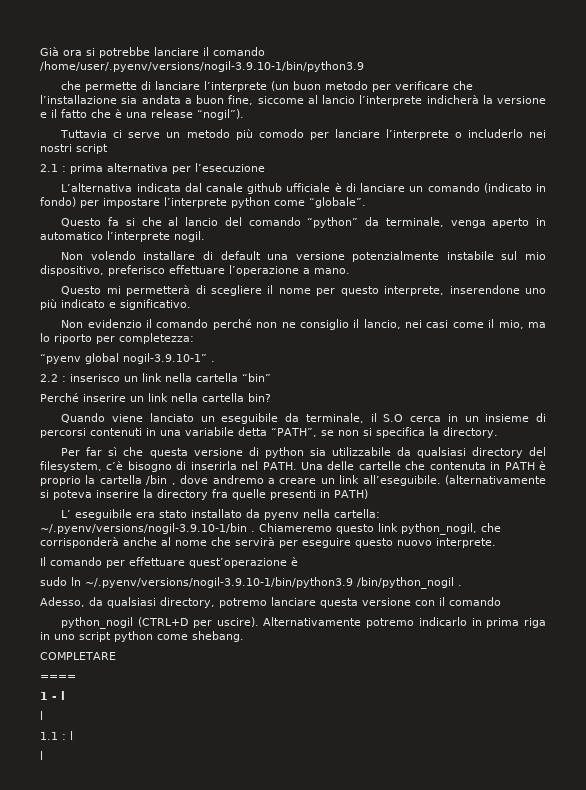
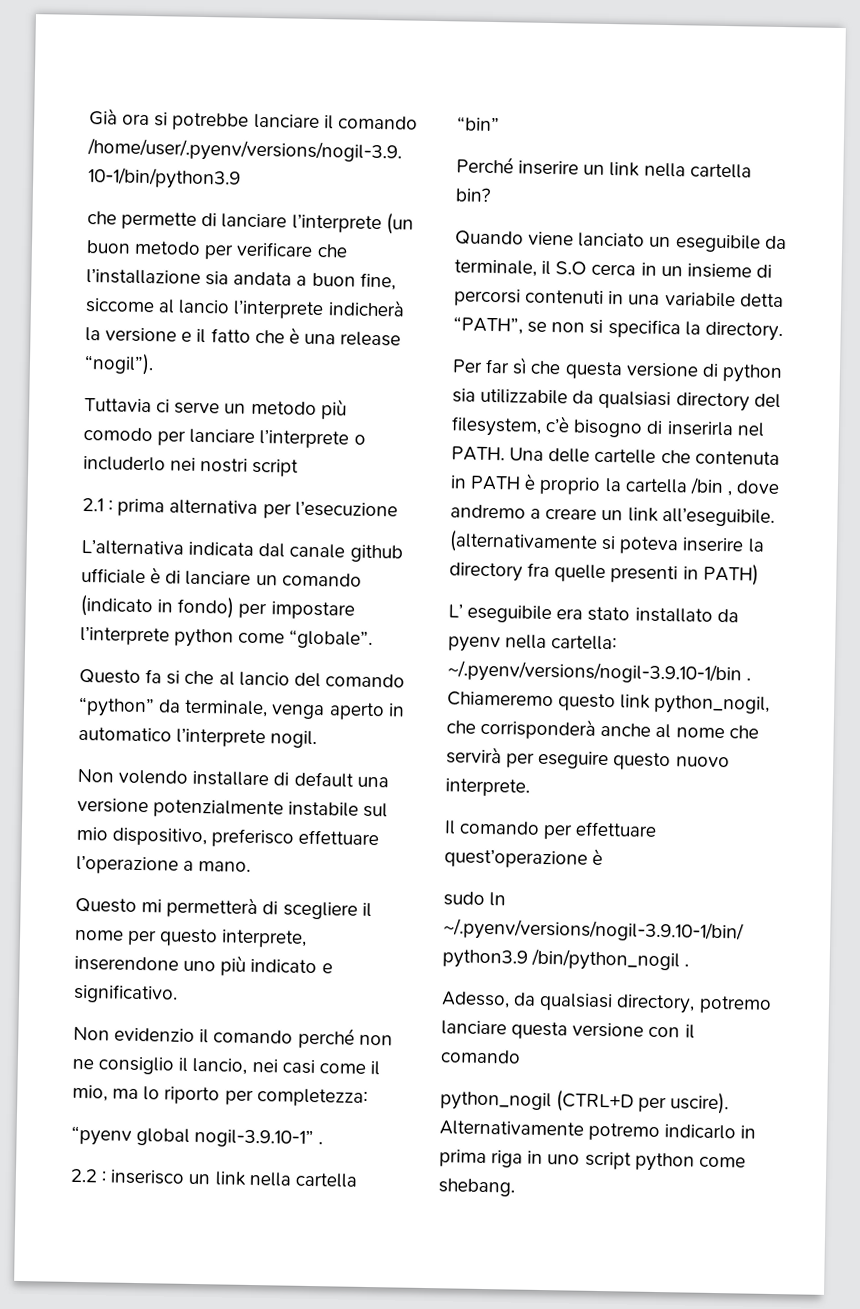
[40,652,116,660] [40,675,76,680] [40,691,65,700] [40,711,43,720] [40,731,73,740] [40,751,43,760] // COMPLETARE // ==== // 1 - l // l // 1.1 : l // l -> (515, 1187) none

